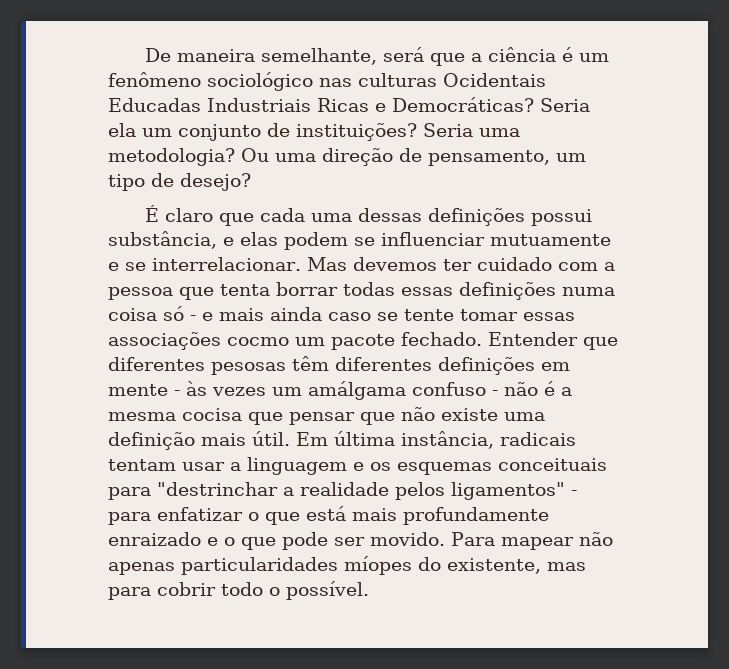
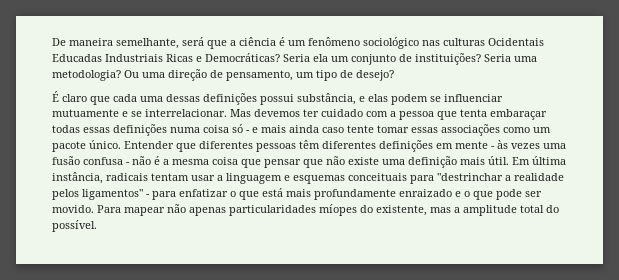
[276,282,338,296] borrar -> [490,109,547,120] embaraçar
[377,312,398,321] se -> (344, 130) none
[227,337,289,346] cocmo -> [503,127,530,133] como
[401,332,482,346] fechado. -> [89,140,121,149] único.
[211,362,286,375] pesosas -> [256,143,296,152] pessoas
[272,381,486,400] um amálgama confuso -> [543,143,566,149] [52,156,123,165] uma fusão confusa
[182,408,242,421] cocisa -> [212,157,238,165] coisa
[370,462,391,471] os -> (290, 178) none
[108,582,280,600] para cobrir todo o -> [454,205,559,216] a amplitude total do

